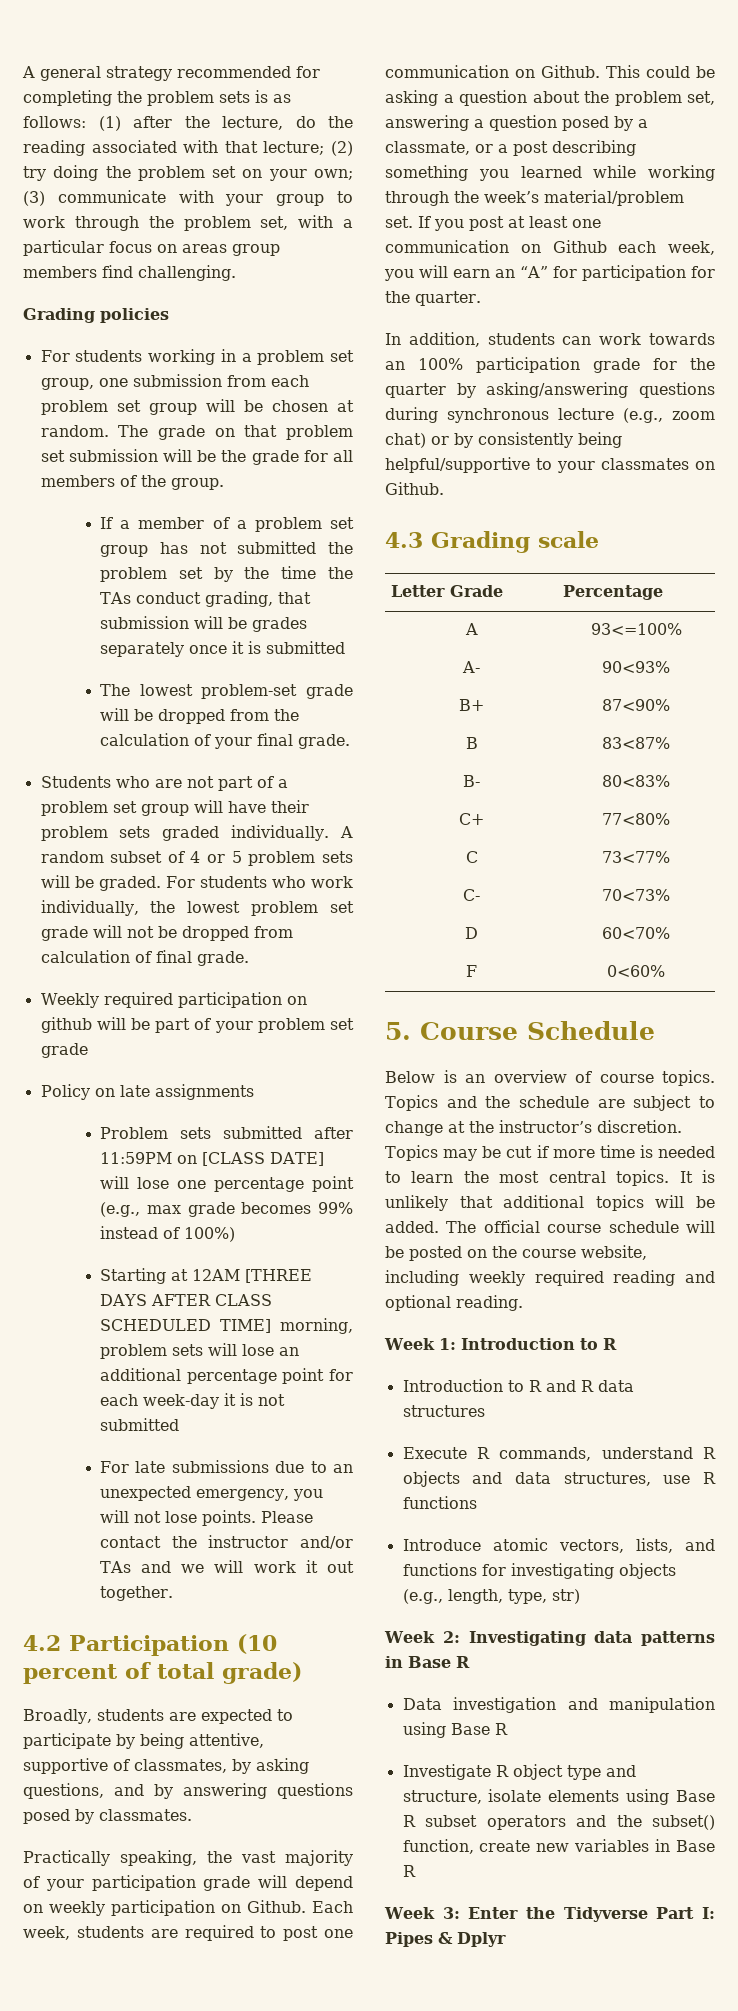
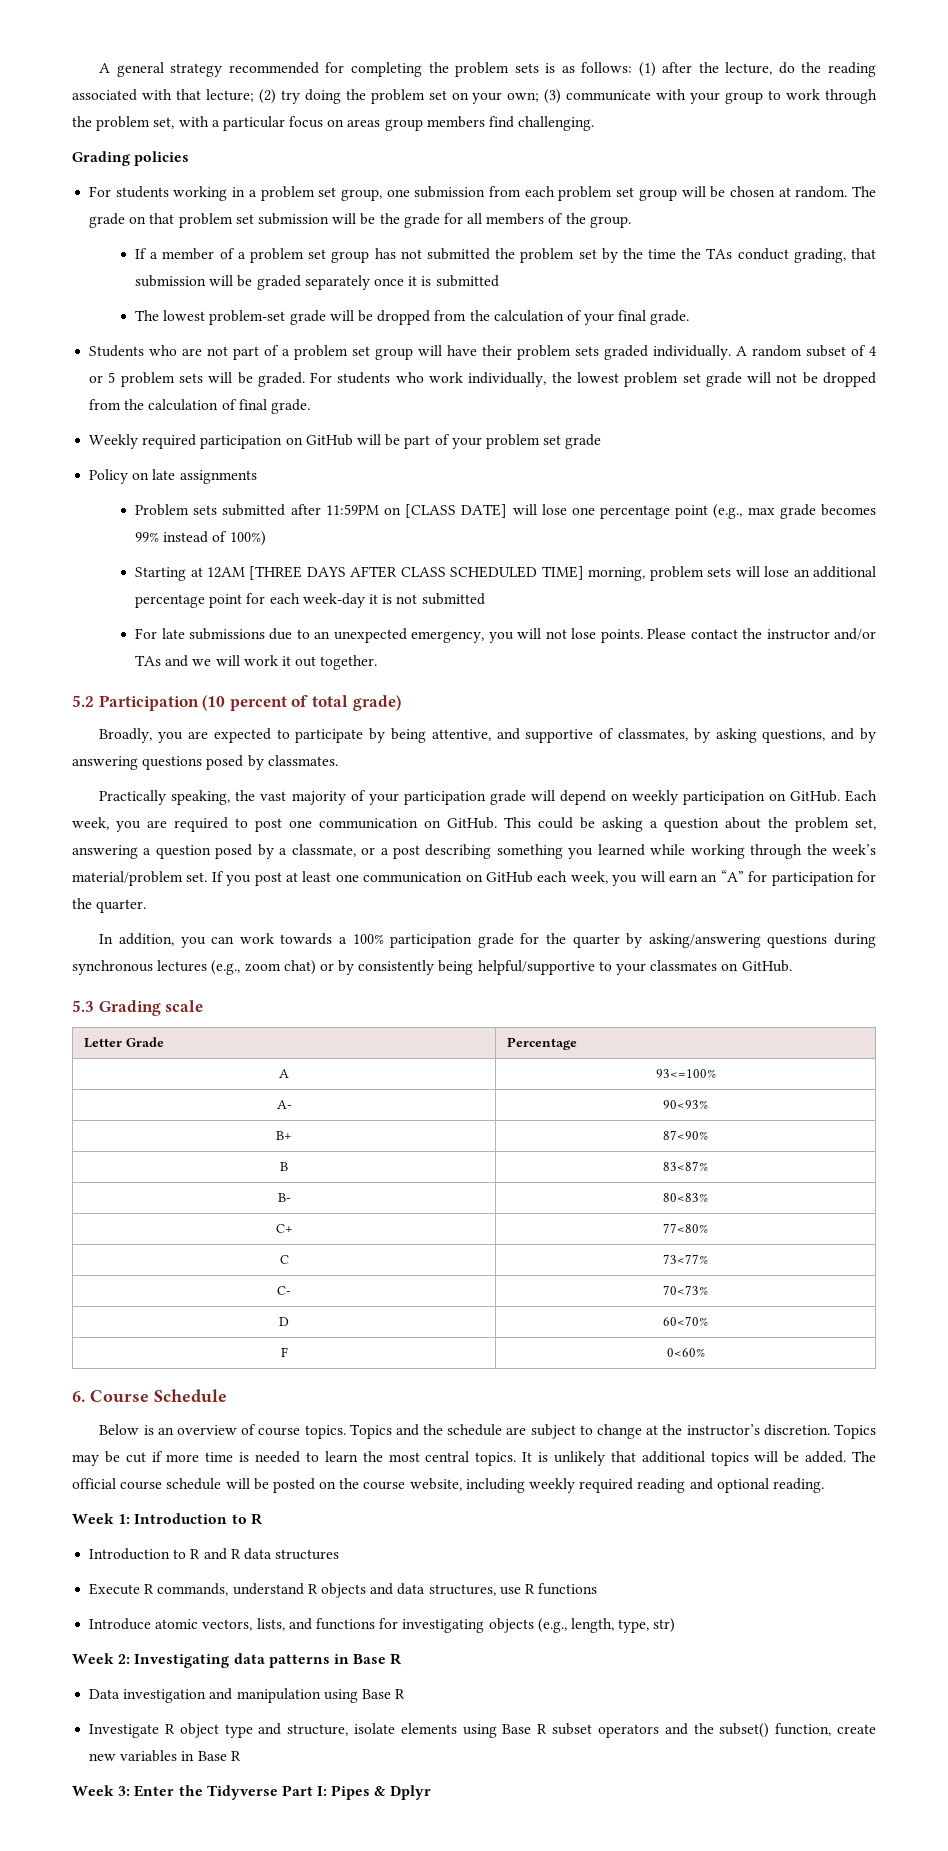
[251,617,307,632] grades -> [256,275,301,290] graded
(293, 932) none -> [124,399,145,410] the
[40,1017,92,1033] github -> [305,434,353,446] GitHub
[23,1635,61,1651] 4.2 -> [72,695,94,707] 5.2
[96,1709,164,1721] students -> [158,732,184,743] you
(264, 1740) none -> [496,728,520,740] and
[247,1900,306,1913] Github. -> [789,790,840,802] GitHub.
[76,1926,144,1938] students -> [116,821,141,832] you
[541,65,600,78] Github. -> [447,817,497,829] GitHub.
[552,240,607,253] Github -> [485,871,533,883] GitHub
[487,333,555,345] students -> [180,937,206,948] you
[385,361,405,370] an -> [338,937,347,944] a
[558,408,614,420] lecture -> [157,960,208,972] lectures
[385,482,444,495] [385,532,423,548] Github. // 4.3 -> [741,960,792,972] [72,1000,94,1012] GitHub. // 5.3
[385,1022,411,1040] 5. -> [72,1391,85,1402] 6.

